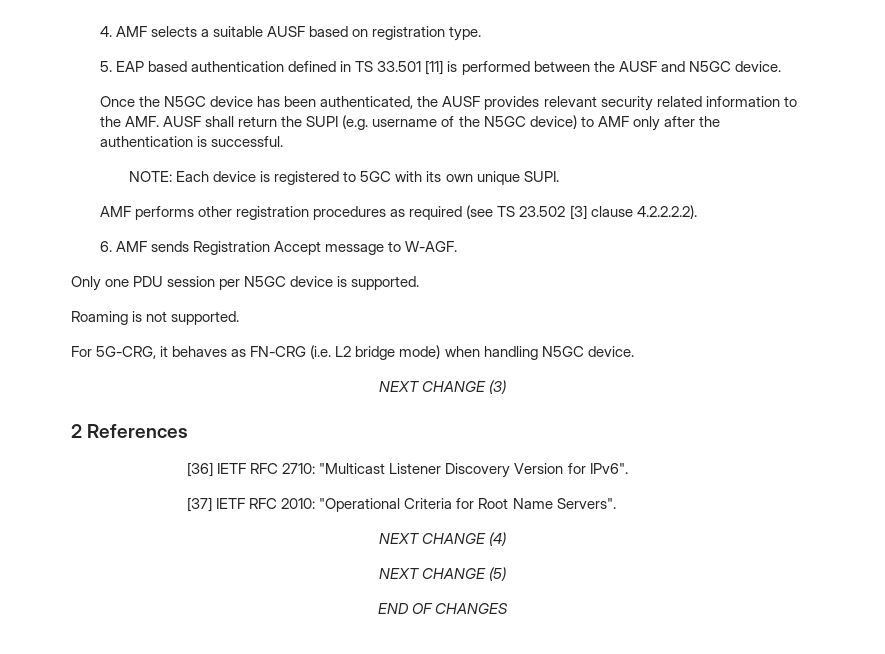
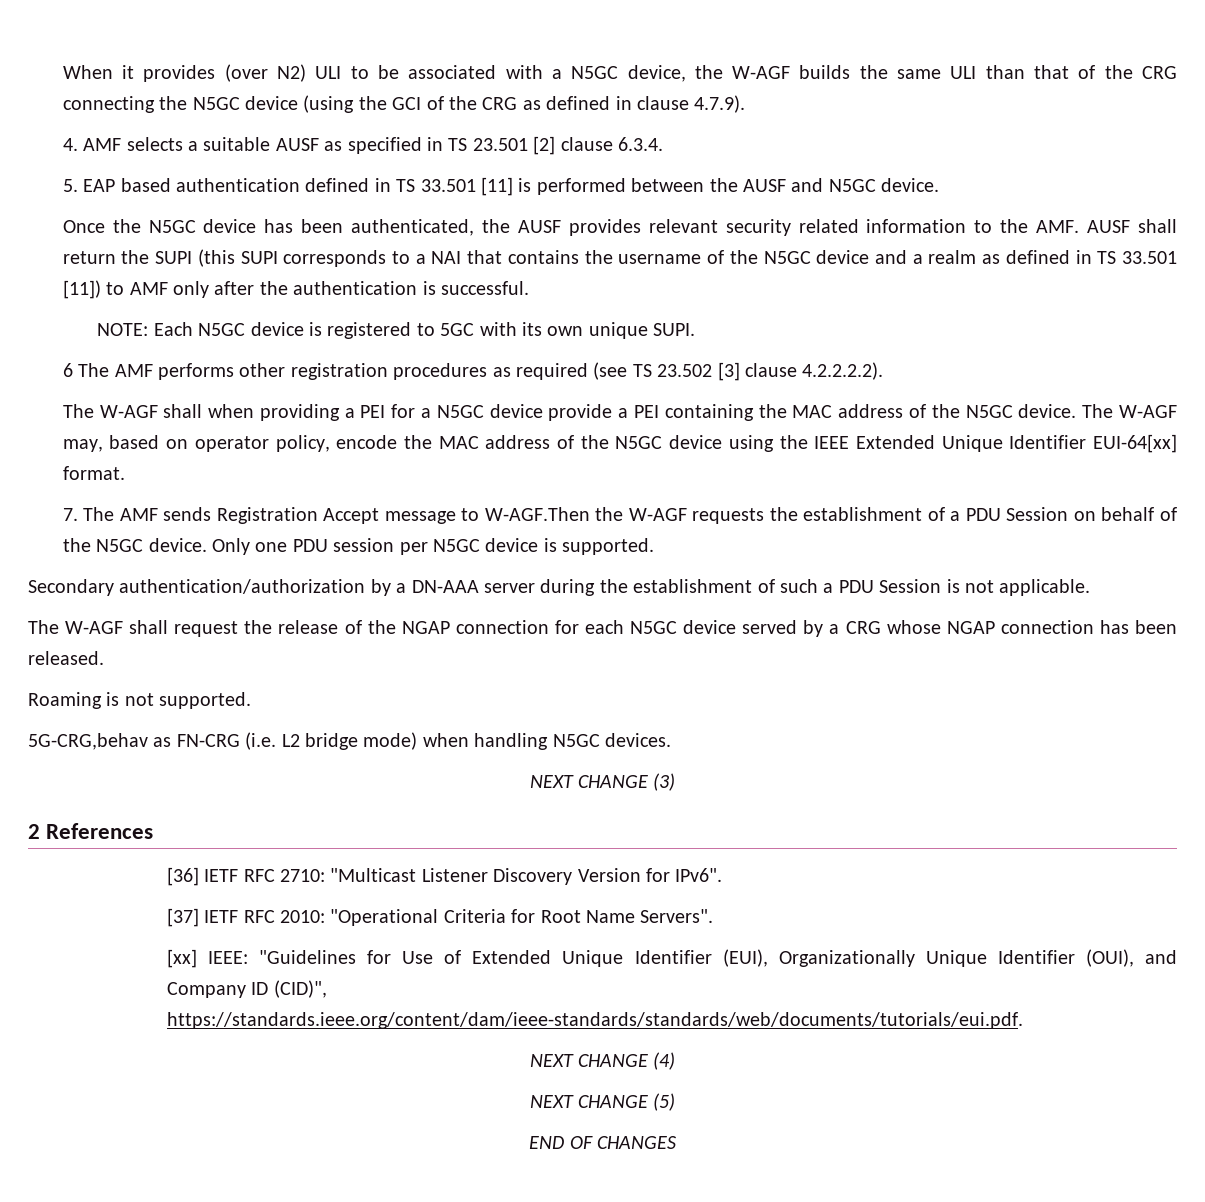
(100, 31) none -> [62,64,1178,82] [62,95,746,113] When it provides (over N2) ULI to be associated with a N5GC device, the W-AGF builds the same ULI than that of the CRG connecting the N5GC device (using the GCI of the CRG as defined in clause 4.7.9). //
[309,26,482,41] based on registration type. -> [324,136,663,155] as specified in TS 23.501 [2] clause 6.3.4.
[342,115,577,130] (e.g. username of the N5GC device) -> [197,249,1177,267] [62,280,101,299] (this SUPI corresponds to a NAI that contains the username of the N5GC device and a realm as defined in TS 33.501 [11])
(210, 176) none -> [198,323,246,336] N5GC
(559, 176) none -> [62,363,110,377] 6 The
[100,241,113,252] 6. -> [62,404,1177,421] [62,434,1177,453] [62,466,125,480] [62,507,115,521] The W-AGF shall when providing a PEI for a N5GC device provide a PEI containing the MAC address of the N5GC device. The W-AGF may, based on operator policy, encode the MAC address of the N5GC device using the IEEE Extended Unique Identifier EUI-64[xx] format. // 7. The
[405,241,458,252] W-AGF. // -> [484,507,1178,524] [62,538,207,552] W-AGF.Then the W-AGF requests the establishment of a PDU Session on behalf of the N5GC device.
(420, 283) none -> [28,579,1091,596] [28,620,1178,637] [28,651,104,665] // Secondary authentication/authorization by a DN-AAA server during the establishment of such a PDU Session is not applicable. // The W-AGF shall request the release of the NGAP connection for each N5GC device served by a CRG whose NGAP connection has been released.
[71,346,228,359] For 5G-CRG, it behaves -> [28,733,148,750] 5G-CRG,behav
[587,346,634,357] device. -> [604,733,671,747] devices.
(616, 503) none -> [166,949,1177,968] [166,980,327,998] [166,1012,1023,1029] // [xx] IEEE: "Guidelines for Use of Extended Unique Identifier (EUI), Organizationally Unique Identifier (OUI), and Company ID (CID)", https://standards.ieee.org/content/dam/ieee-standards/standards/web/documents/tutorials/eui.pdf.

